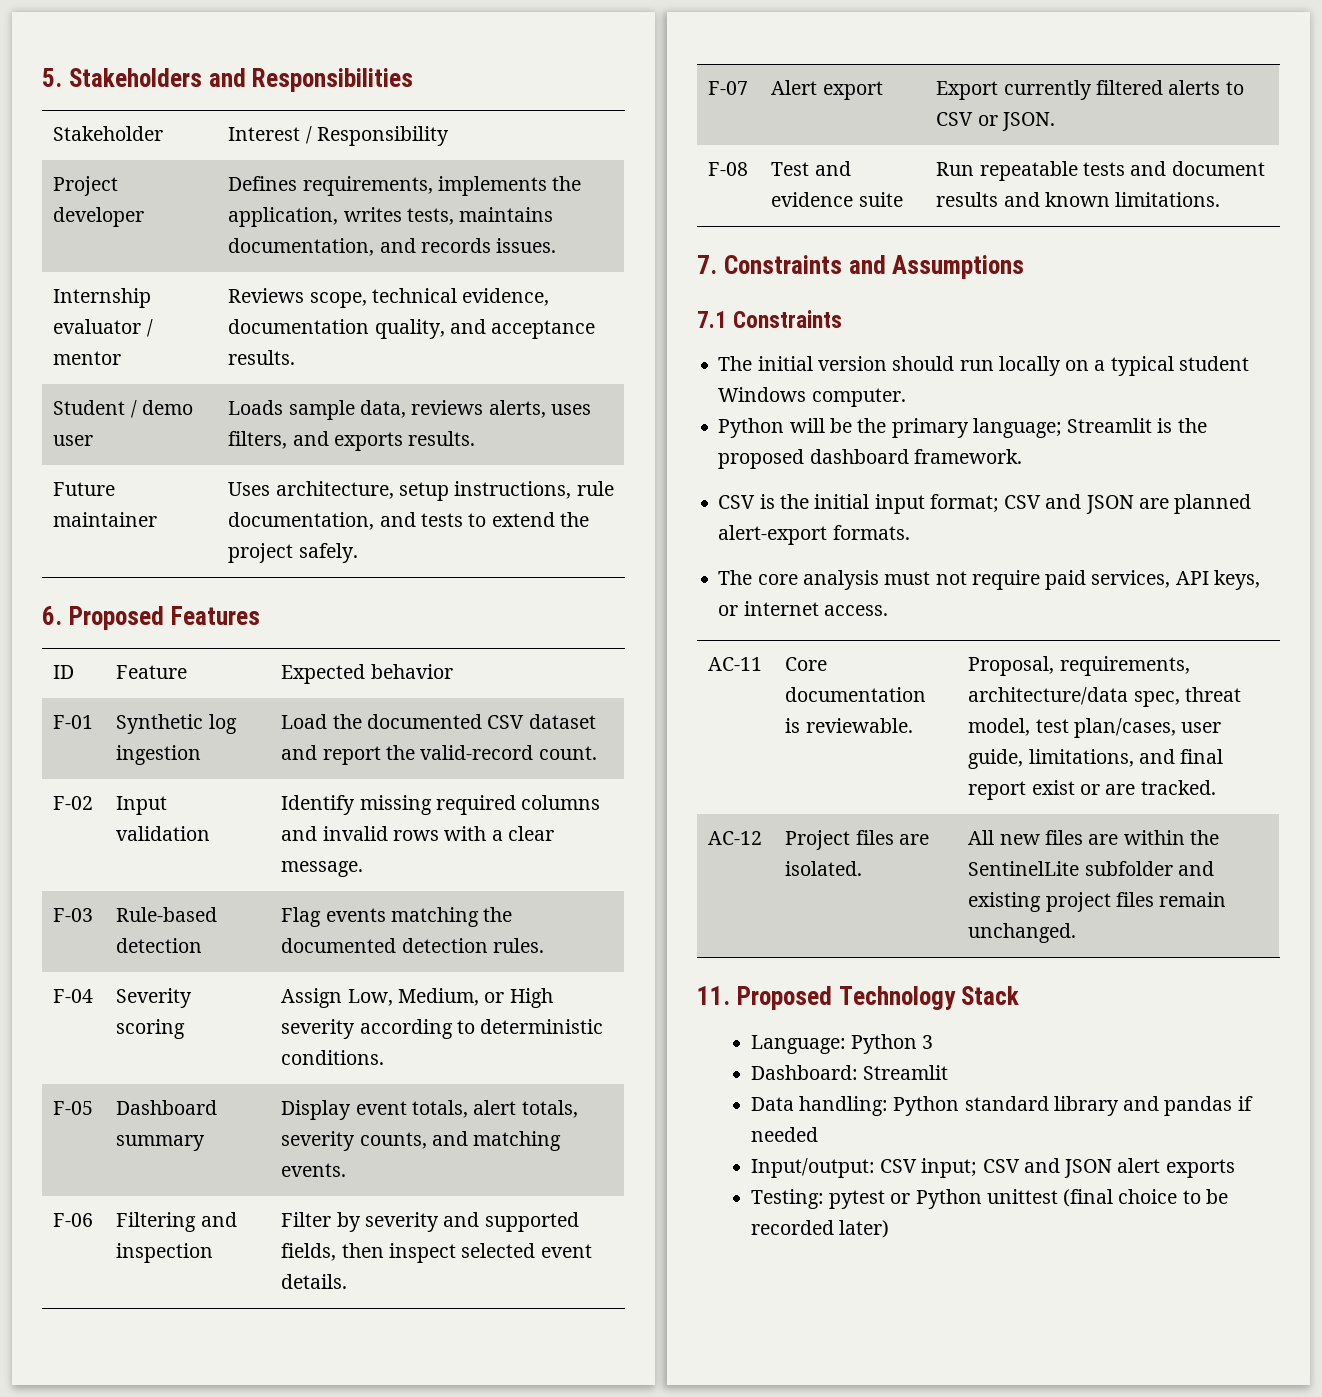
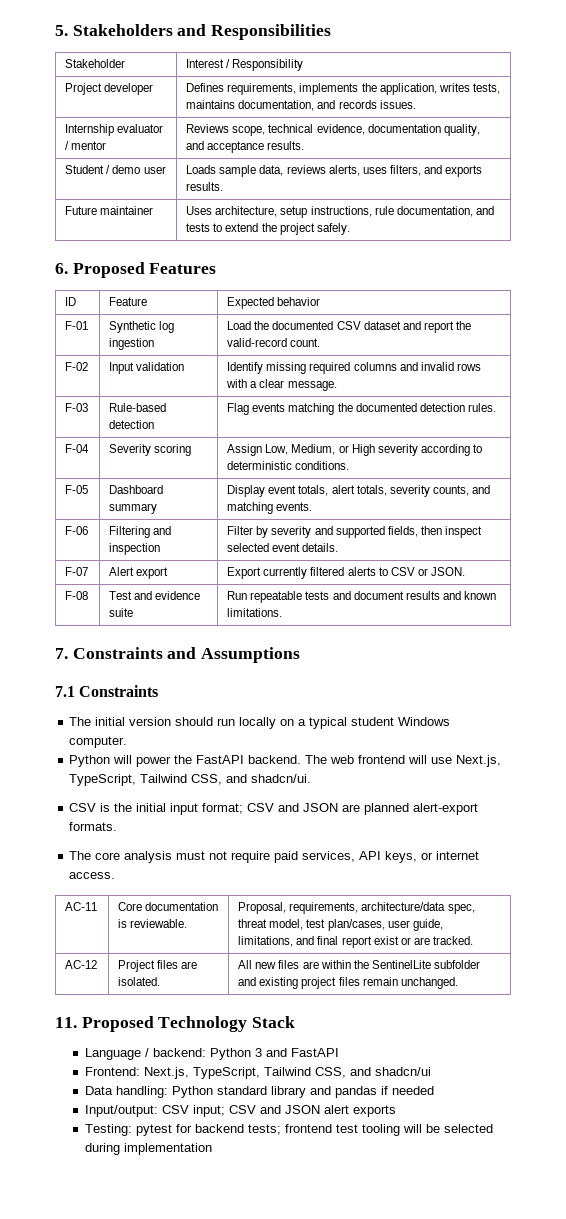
[829,418,1207,438] [718,449,1022,469] be the primary language; Streamlit is the proposed dashboard framework. -> [136,755,502,767] [69,774,312,786] power the FastAPI backend. The web frontend will use Next.js, TypeScript, Tailwind CSS, and shadcn/ui.
[750,1035,846,1054] Language: -> [84,1048,206,1060] Language / backend:
[750,1065,949,1080] // Dashboard: Streamlit -> [265,1048,339,1057] [84,1067,431,1079] and FastAPI // Frontend: Next.js, TypeScript, Tailwind CSS, and shadcn/ui
[890,1189,1228,1209] [750,1220,890,1238] or Python unittest (final choice to be recorded later) -> [175,1124,493,1136] [84,1143,212,1155] for backend tests; frontend test tooling will be selected during implementation

